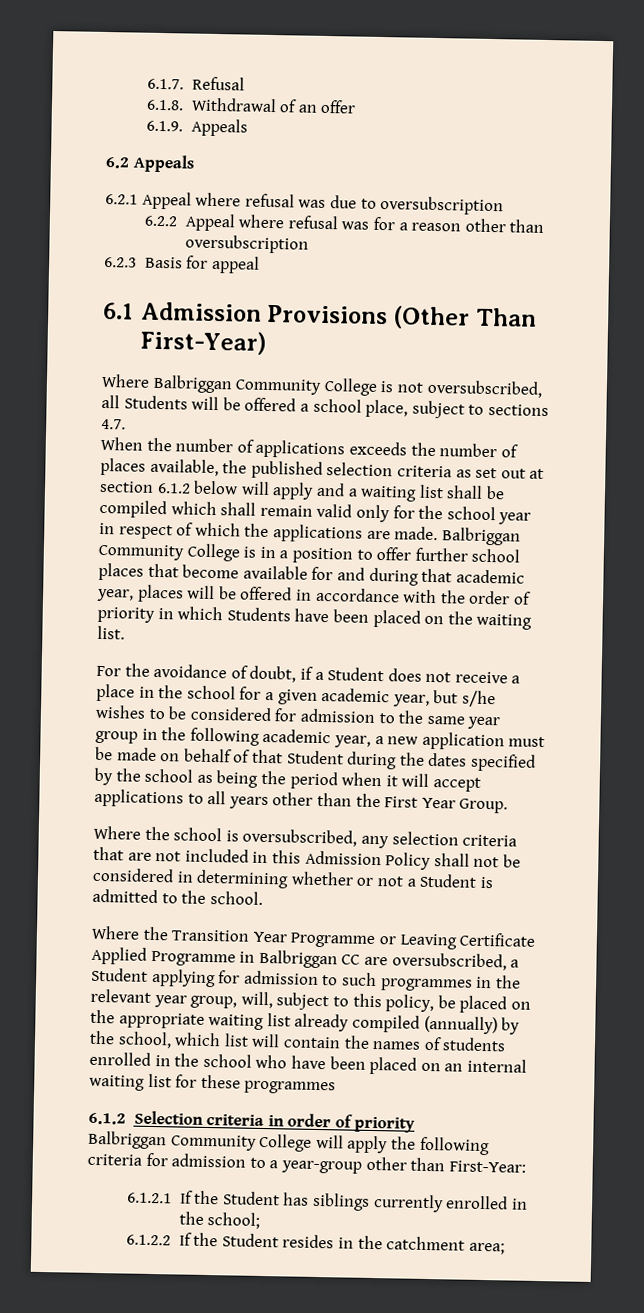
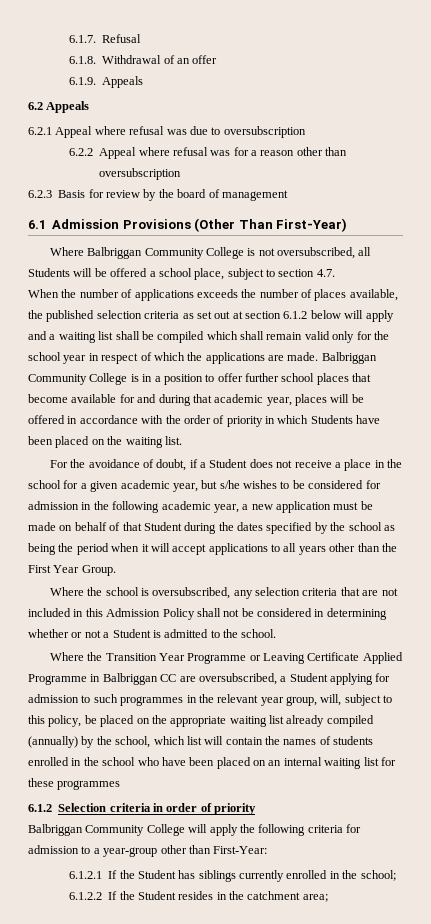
[210,255,260,274] appeal -> [106,189,288,201] review by the board of management
[487,403,549,417] sections -> [278,269,315,277] section
[378,710,501,730] [95,730,138,744] to the same year group -> (79, 505) none

